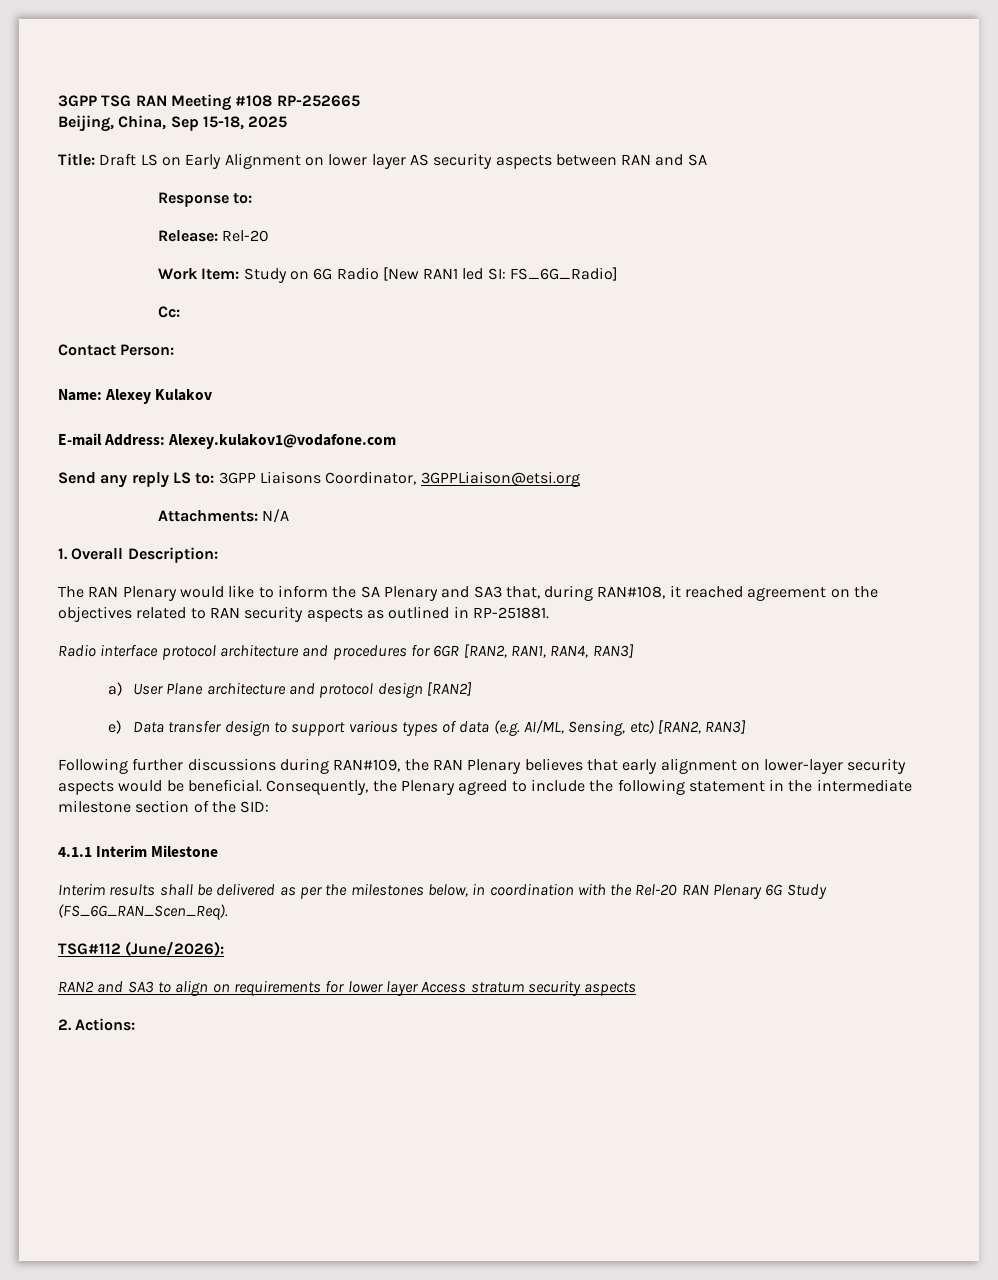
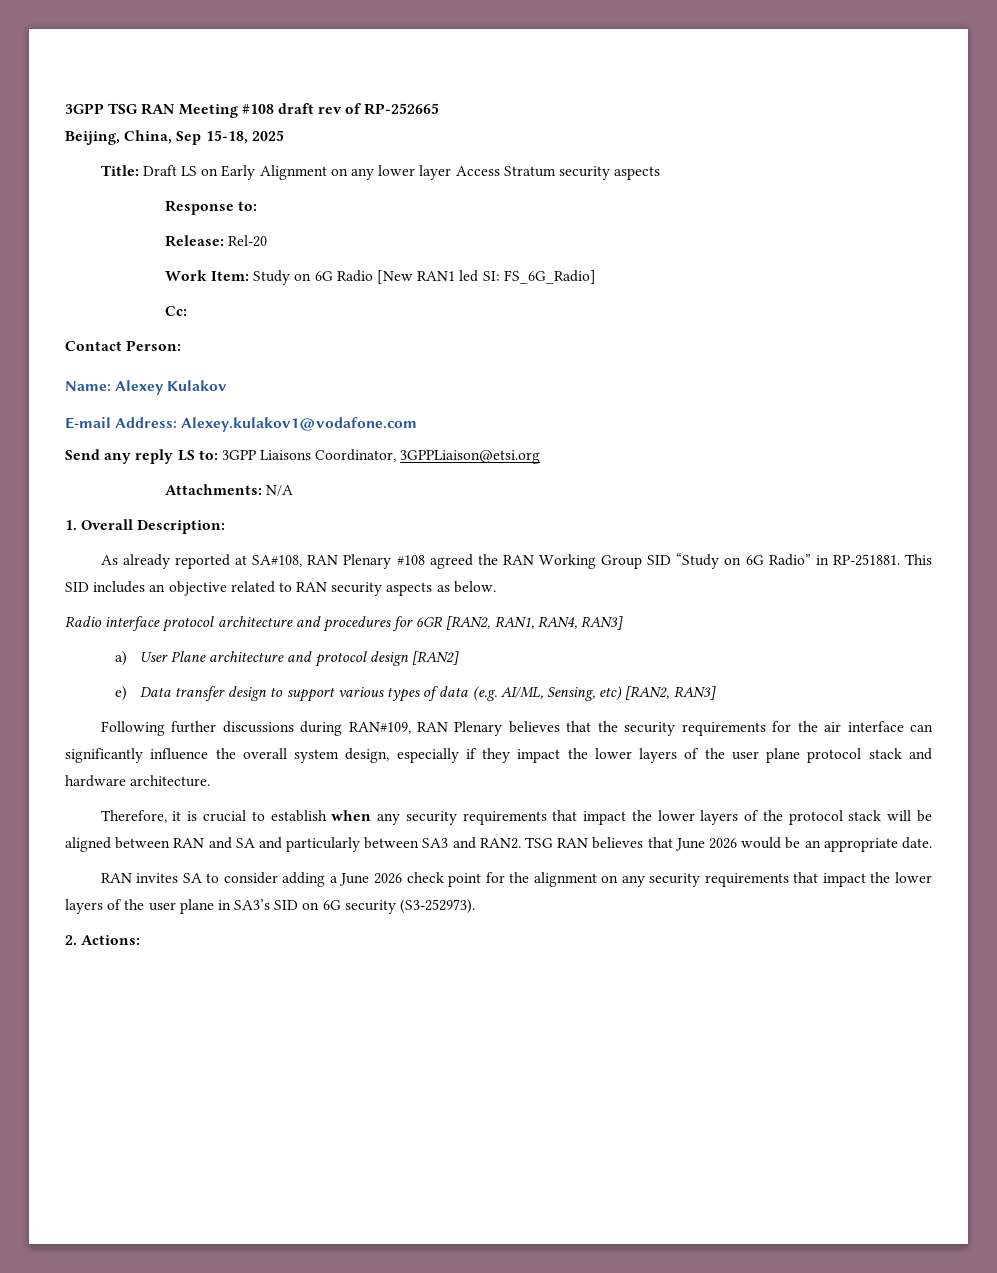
(273, 101) none -> [277,103,362,114] draft rev of
[328,153,707,169] lower layer AS security aspects between RAN and SA -> [351,165,661,180] any lower layer Access Stratum security aspects
[58,585,879,601] [58,606,132,622] The RAN Plenary would like to inform the SA Plenary and SA3 that, during RAN#108, it reached agreement on the objectives -> [100,553,932,569] [65,581,227,596] As already reported at SA#108, RAN Plenary #108 agreed the RAN Working Group SID “Study on 6G Radio” in RP-251881. This SID includes an objective
[388,606,549,619] outlined in RP-251881. -> [453,581,496,593] below.
[404,759,429,771] the -> (411, 728) none
[622,758,907,774] [58,779,912,795] [58,800,270,813] [58,845,219,857] [58,883,827,899] [58,904,228,920] [58,941,225,956] [58,980,637,996] early alignment on lower-layer security aspects would be beneficial. Consequently, the Plenary agreed to include the following statement in the intermediate milestone section of the SID: // 4.1.1 Interim Milestone // Interim results shall be delivered as per the milestones below, in coordination with the Rel-20 RAN Plenary 6G Study (FS_6G_RAN_Scen_Req). // TSG#112 (June/2026): // RAN2 and SA3 to align on requirements for lower layer Access stratum security aspects -> [597,721,934,736] [65,748,933,763] [65,775,211,787] [100,810,932,825] [65,837,932,852] [100,872,933,887] [65,899,476,914] the security requirements for the air interface can significantly influence the overall system design, especially if they impact the lower layers of the user plane protocol stack and hardware architecture. // Therefore, it is crucial to establish when any security requirements that impact the lower layers of the protocol stack will be aligned between RAN and SA and particularly between SA3 and RAN2. TSG RAN believes that June 2026 would be an appropriate date. // RAN invites SA to consider adding a June 2026 check point for the alignment on any security requirements that impact the lower layers of the user plane in SA3’s SID on 6G security (S3-252973).

